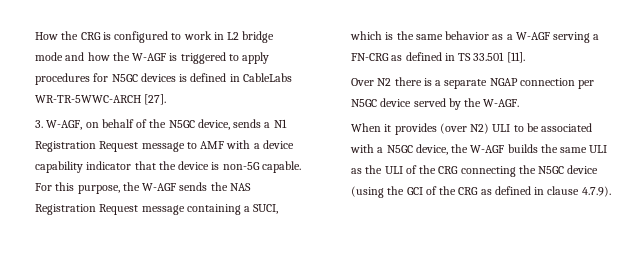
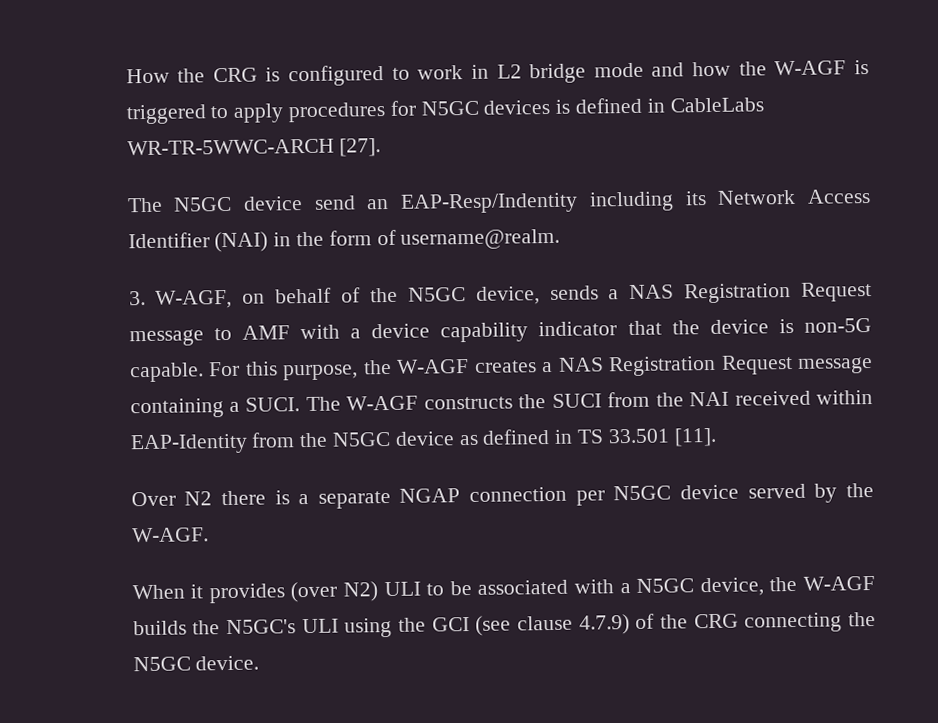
(167, 99) none -> [126,189,871,214] [127,228,561,253] // The N5GC device send an EAP-Resp/Indentity including its Network Access Identifier (NAI) in the form of username@realm.
[273,119,287,128] N1 -> [629,284,675,300] NAS
[179,182,228,191] sends the -> [473,360,554,373] creates a
[253,204,279,214] [350,31,600,43] [351,53,390,61] SUCI, which is the same behavior as a W-AGF serving a FN-CRG -> [245,390,873,412] [129,431,455,455] SUCI. The W-AGF constructs the SUCI from the NAI received within EAP-Identity from the N5GC device
[560,145,608,153] [351,165,403,174] same ULI as the ULI -> [225,614,630,638] N5GC's ULI using the GCI (see clause 4.7.9)
[567,165,599,174] [351,186,611,198] device (using the GCI of the CRG as defined in clause 4.7.9). -> [195,655,260,671] device.

